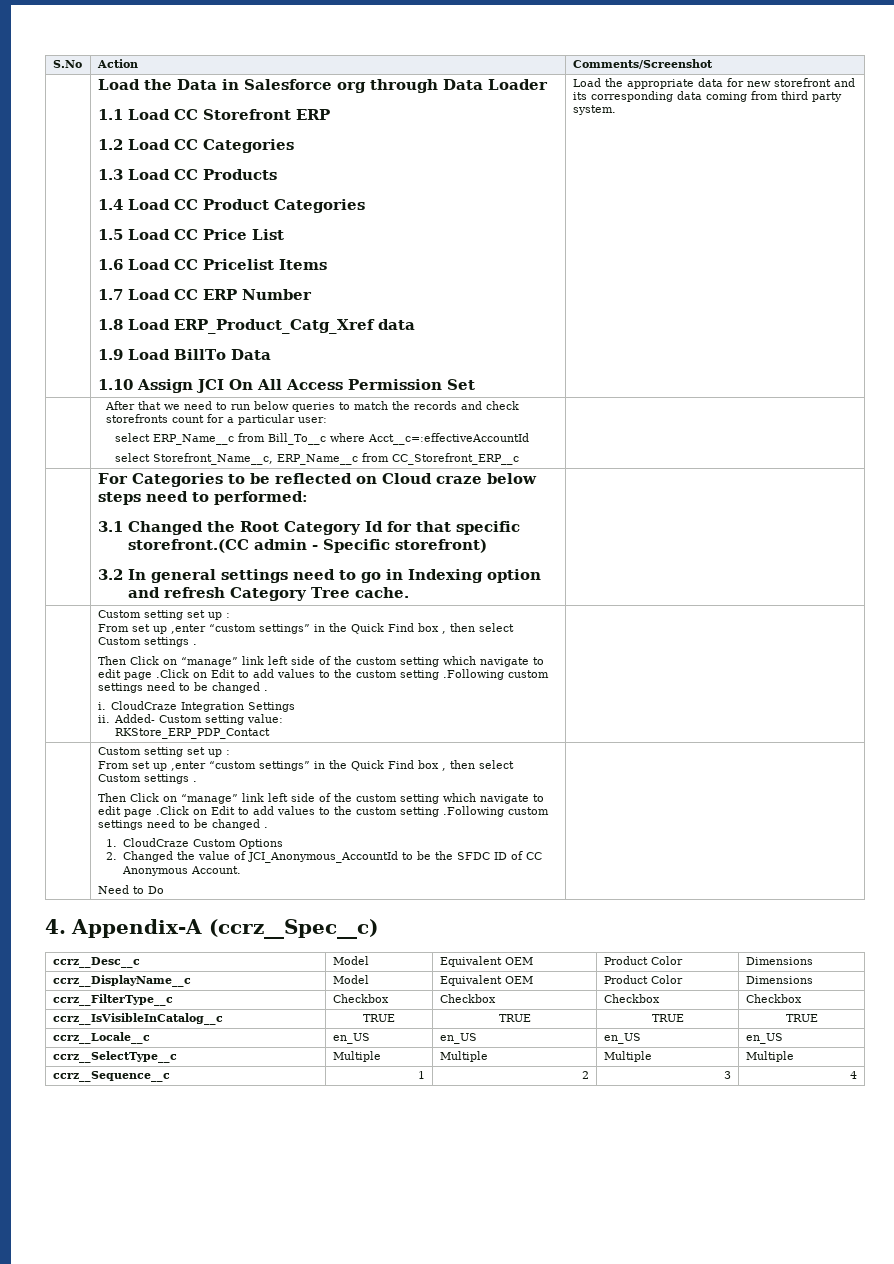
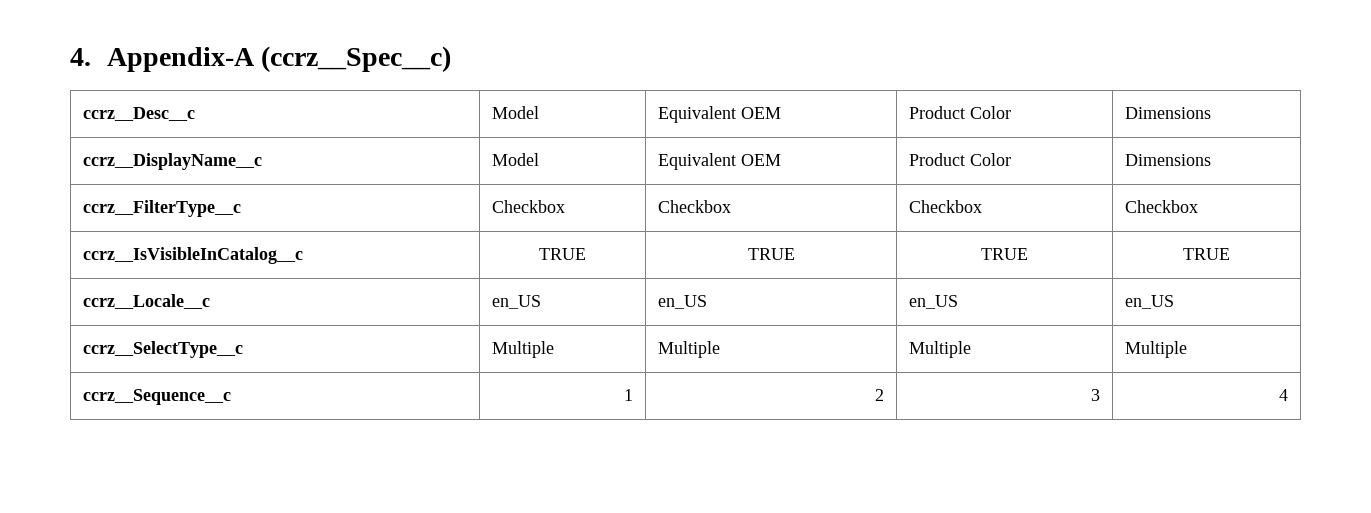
[52,60,82,68] [96,59,138,68] [572,59,713,69] [97,79,548,93] [97,109,331,120] [97,139,295,153] [97,169,278,180] [97,199,366,213] [97,229,285,240] [97,259,328,270] [97,289,313,300] [97,319,416,334] [97,349,272,360] [97,379,476,393] [572,78,855,89] [572,91,842,102] [572,105,616,115] [105,401,520,412] [106,414,328,425] [114,433,529,445] [114,453,519,465] [97,473,537,487] [97,491,308,505] [97,521,521,535] [128,539,488,553] [97,569,542,583] [128,587,410,601] [97,610,230,620] [97,623,514,634] [97,637,197,647] [97,656,544,667] [97,669,549,680] [97,682,268,693] [97,701,296,712] [97,714,284,725] [114,728,270,739] [97,747,230,757] [97,760,514,771] [97,774,197,784] [97,793,544,804] [97,806,549,817] [97,819,268,830] [106,838,283,849] [106,851,542,863] [121,866,241,876] [97,885,164,894] S.No | Action | Comments/Screenshot // | Load the Data in Salesforce org through Data Loader // 1.1 Load CC Storefront ERP // 1.2 Load CC Categories // 1.3 Load CC Products // 1.4 Load CC Product Categories // 1.5 Load CC Price List // 1.6 Load CC Pricelist Items // 1.7 Load CC ERP Number // 1.8 Load ERP_Product_Catg_Xref data // 1.9 Load BillTo Data // 1.10 Assign JCI On All Access Permission Set | Load the appropriate data for new storefront and its corresponding data coming from third party system. // | After that we need to run below queries to match the records and check storefronts count for a particular user: // select ERP_Name__c from Bill_To__c where Acct__c=:effectiveAccountId // select Storefront_Name__c, ERP_Name__c from CC_Storefront_ERP__c | // | For Categories to be reflected on Cloud craze below steps need to performed: // 3.1 Changed the Root Category Id for that specific storefront.(CC admin - Specific storefront) // 3.2 In general settings need to go in Indexing option and refresh Category Tree cache. | // | Custom setting set up : // From set up ,enter “custom settings” in the Quick Find box , then select Custom settings . // Then Click on “manage” link left side of the custom setting which navigate to edit page .Click on Edit to add values to the custom setting .Following custom settings need to be changed . // i. CloudCraze Integration Settings // ii. Added- Custom setting value: // RKStore_ERP_PDP_Contact | // | Custom setting set up : // From set up ,enter “custom settings” in the Quick Find box , then select Custom settings . // Then Click on “manage” link left side of the custom setting which navigate to edit page .Click on Edit to add values to the custom setting .Following custom settings need to be changed . // 1. CloudCraze Custom Options // 2. Changed the value of JCI_Anonymous_AccountId to be the SFDC ID of CC Anonymous Account. // Need to Do | // -> (70, 57) none

